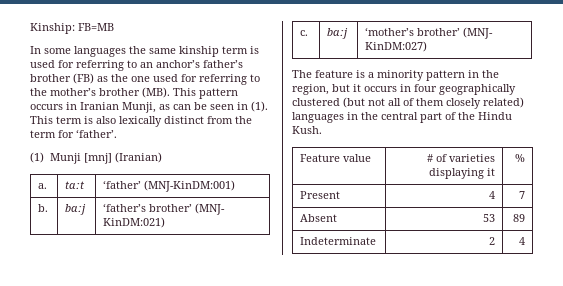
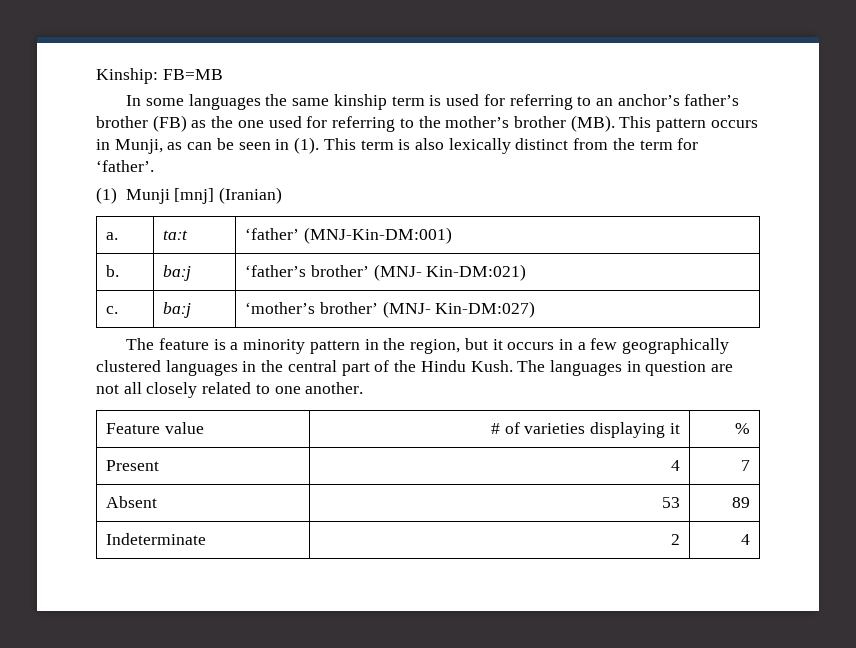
[80,102,119,110] Iranian -> (110, 144) none
[144,180,236,192] (MNJ-KinDM:001) -> [303,227,452,244] (MNJ-Kin-DM:001)
[103,217,166,228] KinDM:021) -> [426,264,527,281] Kin-DM:021)
[365,41,428,52] KinDM:027) -> [435,301,536,318] Kin-DM:027)
[414,84,516,95] [292,97,524,109] four geographically clustered (but not all of them closely related) -> [577,338,730,354] [96,360,161,372] a few geographically clustered
(322, 130) none -> [517,360,734,376] [96,382,364,398] The languages in question are not all closely related to one another.

